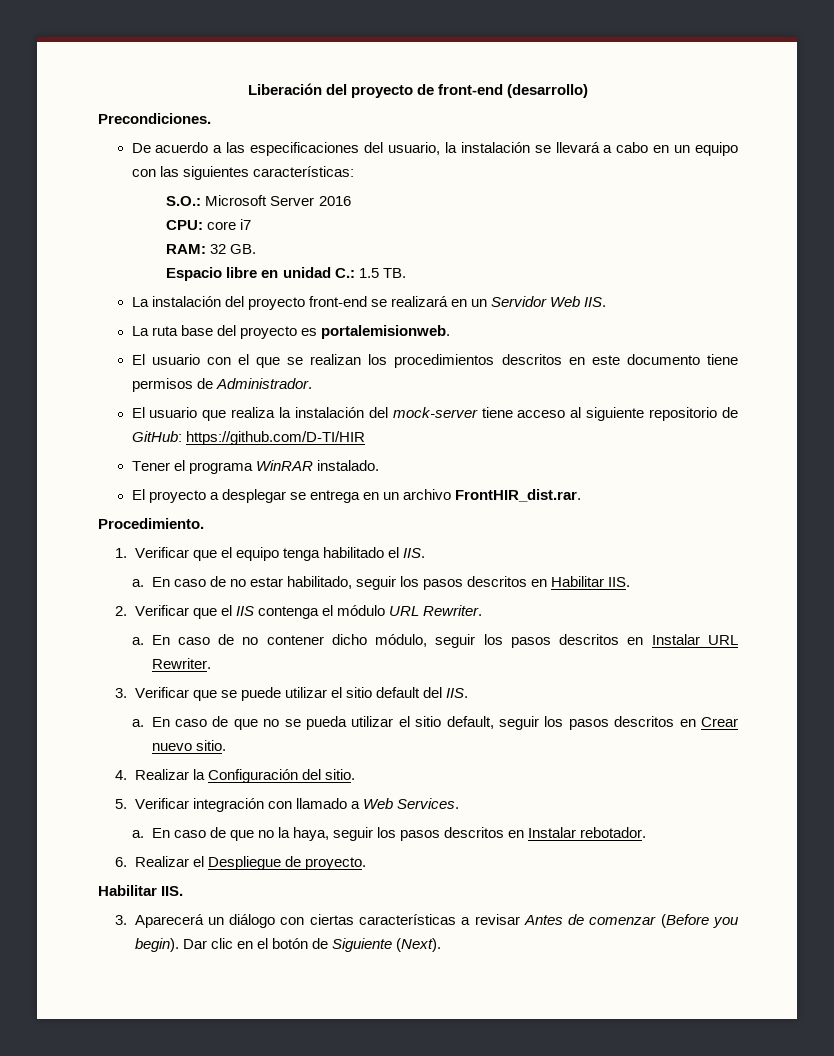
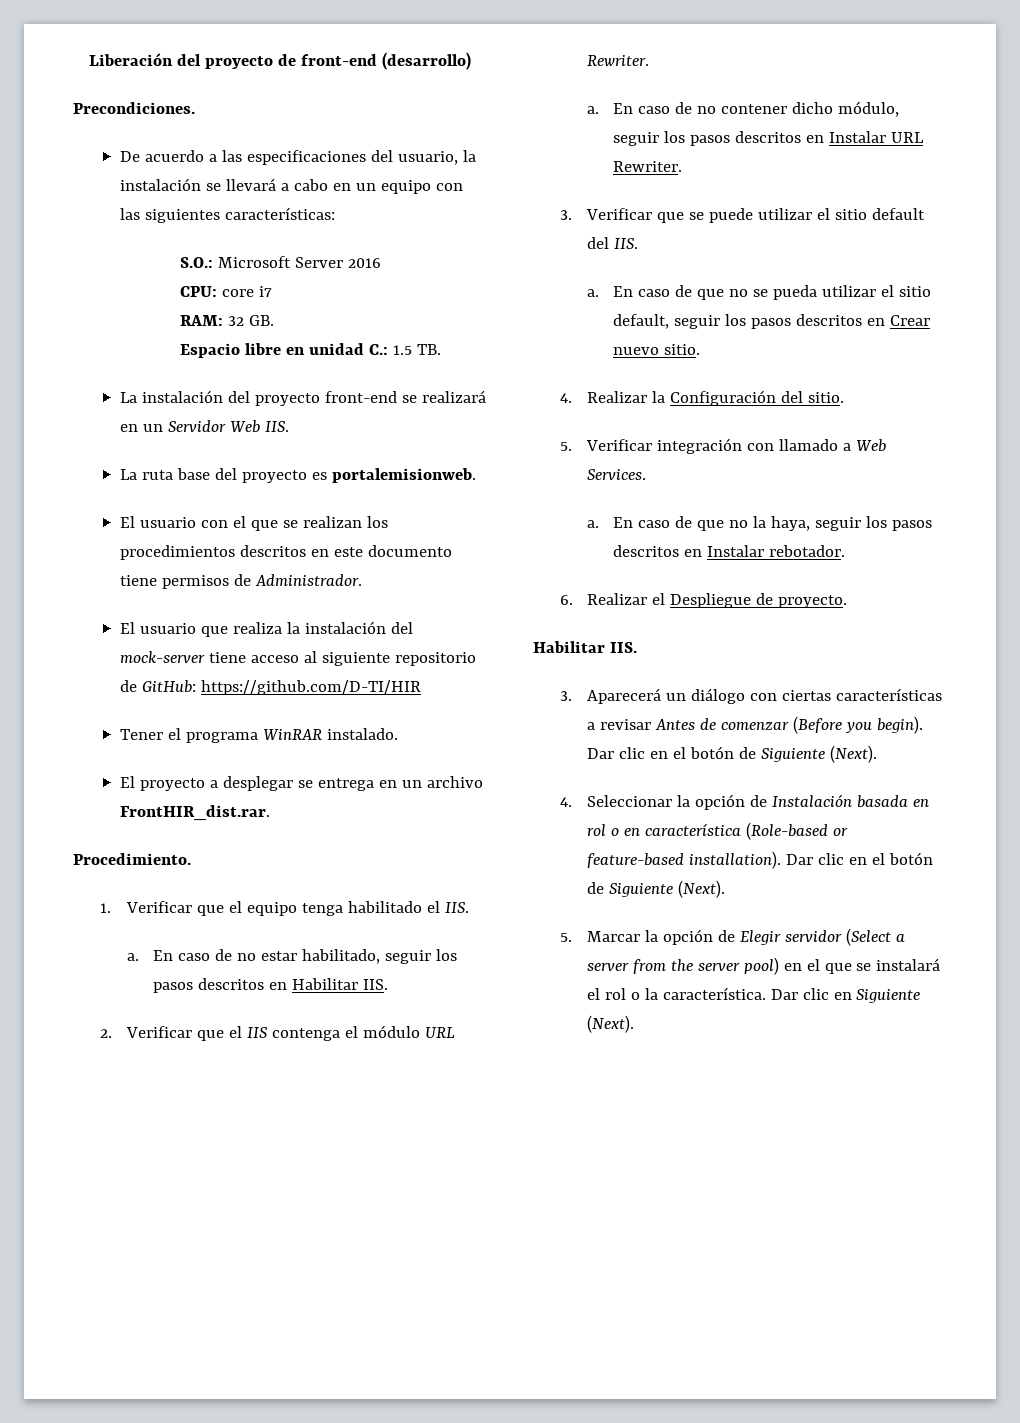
(441, 945) none -> [559,794,929,810] [586,822,848,840] [586,851,933,869] [586,880,725,898] [559,928,905,946] [586,957,941,975] [586,987,921,1003] [586,1015,634,1033] // 4. Seleccionar la opción de Instalación basada en rol o en característica (Role-based or feature-based installation). Dar clic en el botón de Siguiente (Next). // 5. Marcar la opción de Elegir servidor (Select a server from the server pool) en el que se instalará el rol o la característica. Dar clic en Siguiente (Next).

